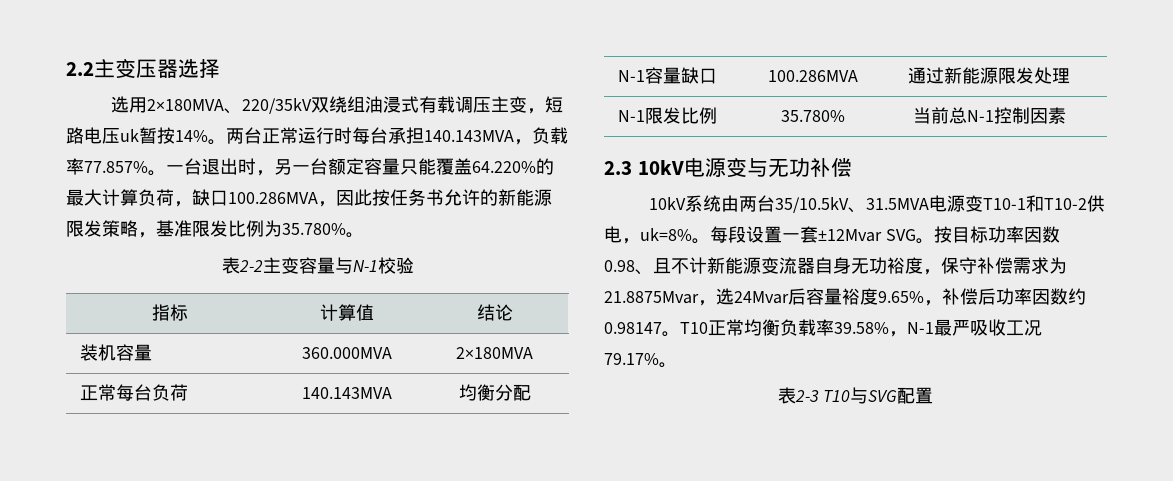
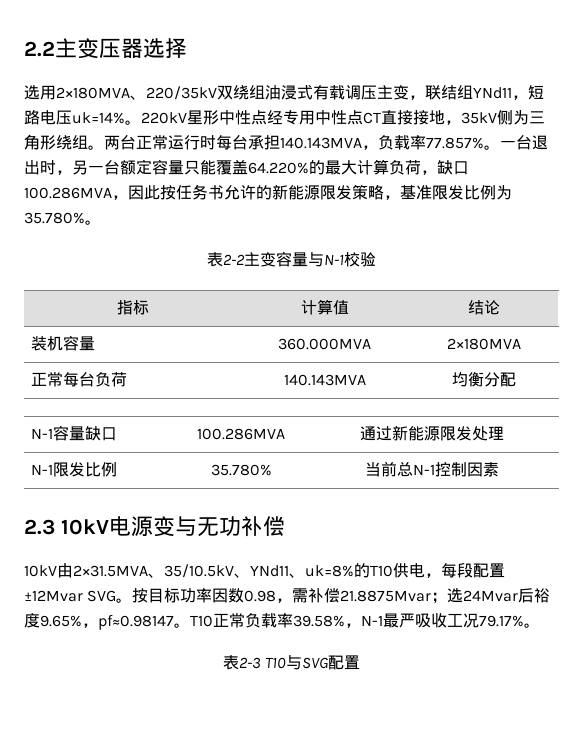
[545,96,564,113] [66,127,208,144] 短路电压uk暂按14% -> [425,85,544,100] [24,110,545,125] [24,134,88,150] 联结组YNd11，短路电压uk=14%。220kV星形中性点经专用中性点CT直接接地，35kV侧为三角形绕组
[685,195,1106,213] [604,226,818,244] 系统由两台35/10.5kV、31.5MVA电源变T10-1和T10-2供电，uk=8%。每段设置一套 -> [57,563,505,578] 由2×31.5MVA、35/10.5kV、YNd11、uk=8%的T10供电，每段配置
[635,257,1067,275] [604,291,716,306] 、且不计新能源变流器自身无功裕度，保守补偿需求为21.8875Mvar， -> [276,588,448,604] ，需补偿21.8875Mvar；
[806,288,842,305] 容量 -> (535, 595) none
[942,288,1086,305] [604,322,662,334] 补偿后功率因数约0.98147 -> [98,614,174,630] pf≈0.98147
[744,319,780,336] 均衡 -> (245, 620) none

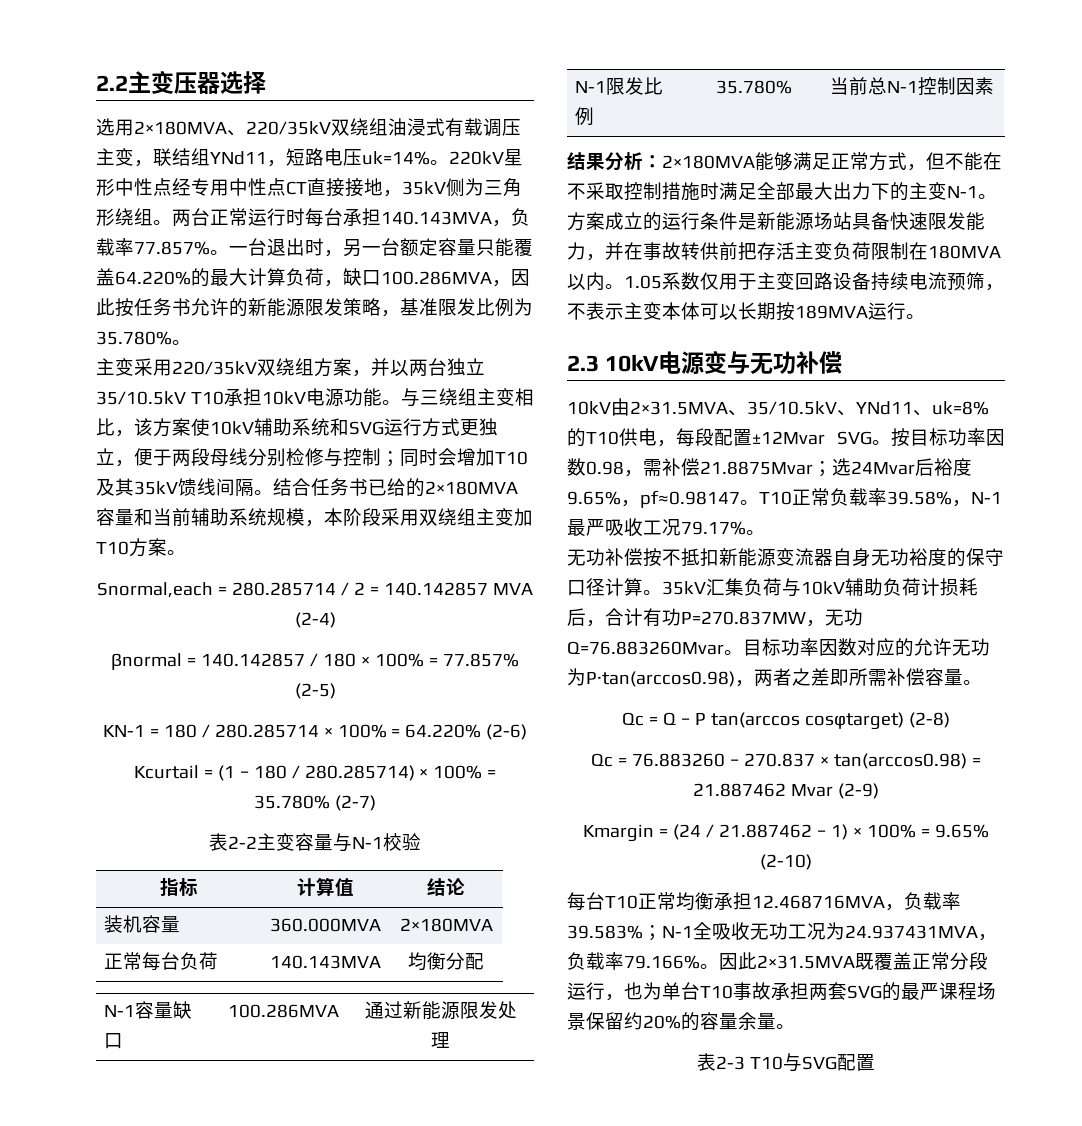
(101, 222) none -> [96,358,485,377] [96,388,534,407] [96,418,498,437] [96,448,528,467] [96,478,518,497] [96,508,533,527] [96,538,186,557] [97,582,533,598] [294,612,336,628] [111,653,519,670] [294,683,336,699] [102,724,528,740] [133,765,497,781] [254,795,376,811] // 主变采用220/35kV双绕组方案，并以两台独立35/10.5kV T10承担10kV电源功能。与三绕组主变相比，该方案使10kV辅助系统和SVG运行方式更独立，便于两段母线分别检修与控制；同时会增加T10及其35kV馈线间隔。结合任务书已给的2×180MVA容量和当前辅助系统规模，本阶段采用双绕组主变加T10方案。 // Snormal,each = 280.285714 / 2 = 140.142857 MVA (2-4) // βnormal = 140.142857 / 180 × 100% = 77.857% (2-5) // KN-1 = 180 / 280.285714 × 100% = 64.220% (2-6) // Kcurtail = (1 − 180 / 280.285714) × 100% = 35.780% (2-7)
(499, 469) none -> [567,152,1002,171] [567,182,997,201] [567,212,985,231] [567,242,1001,261] [567,272,1004,291] [567,302,925,321] // 结果分析：2×180MVA能够满足正常方式，但不能在不采取控制措施时满足全部最大出力下的主变N-1。方案成立的运行条件是新能源场站具备快速限发能力，并在事故转供前把存活主变负荷限制在180MVA以内。1.05系数仅用于主变回路设备持续电流预筛，不表示主变本体可以长期按189MVA运行。
(540, 625) none -> [567,548,1004,567] [567,578,978,597] [567,608,863,627] [567,638,990,657] [567,668,982,687] [622,712,950,730] [591,753,981,769] [693,783,879,799] [583,824,989,842] [760,854,812,870] [567,892,961,911] [567,922,997,941] [567,952,988,970] [567,982,996,1001] [567,1012,795,1031] // 无功补偿按不抵扣新能源变流器自身无功裕度的保守口径计算。35kV汇集负荷与10kV辅助负荷计损耗后，合计有功P=270.837MW，无功Q=76.883260Mvar。目标功率因数对应的允许无功为P·tan(arccos0.98)，两者之差即所需补偿容量。 // Qc = Q − P tan(arccos cosφtarget) (2-8) // Qc = 76.883260 − 270.837 × tan(arccos0.98) = 21.887462 Mvar (2-9) // Kmargin = (24 / 21.887462 − 1) × 100% = 9.65% (2-10) // 每台T10正常均衡承担12.468716MVA，负载率39.583%；N-1全吸收无功工况为24.937431MVA，负载率79.166%。因此2×31.5MVA既覆盖正常分段运行，也为单台T10事故承担两套SVG的最严课程场景保留约20%的容量余量。

